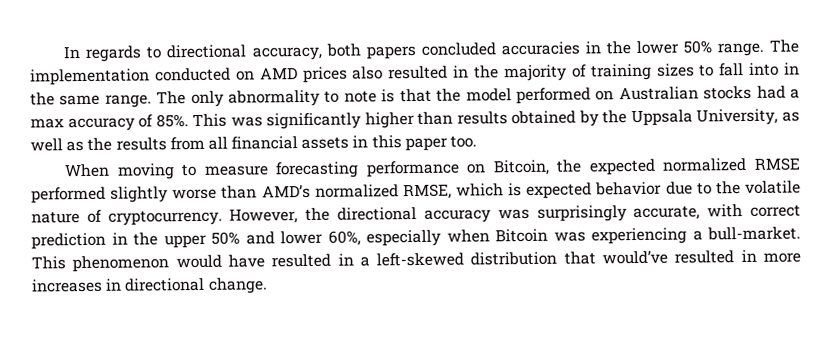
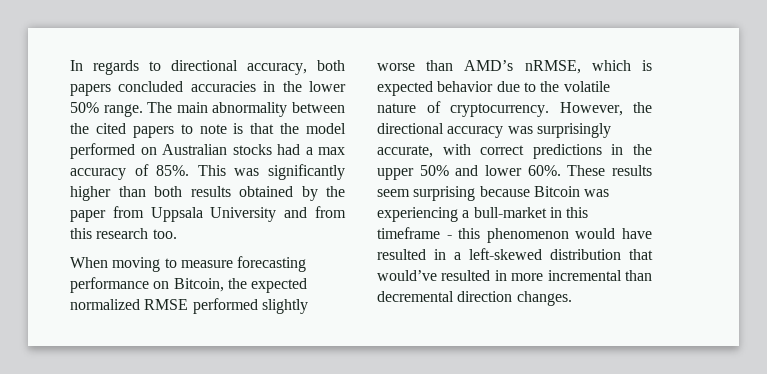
[30,62,800,86] [30,89,321,108] implementation conducted on AMD prices also resulted in the majority of training sizes to fall into in the same range. The only abnormality -> [176,102,345,117] [70,123,174,138] main abnormality between the cited papers
(454, 118) none -> [154,186,182,197] both
[630,108,800,127] [30,135,448,152] Uppsala University, as well as the results from all financial assets in this paper -> [70,206,346,222] [70,228,149,239] paper from Uppsala University and from this research
[314,183,452,200] normalized RMSE, -> [524,60,581,74] nRMSE,
[31,232,106,250] prediction -> [532,144,602,159] predictions
[327,226,801,247] [31,256,66,270] 60%, especially when Bitcoin was experiencing a bull-market. This -> [527,165,652,176] [377,186,610,201] [377,207,589,222] [377,227,481,239] 60%. These results seem surprising because Bitcoin was experiencing a bull-market in this timeframe - this
[31,277,268,294] increases in directional change. -> [547,270,652,281] [377,291,572,306] incremental than decremental direction changes.

